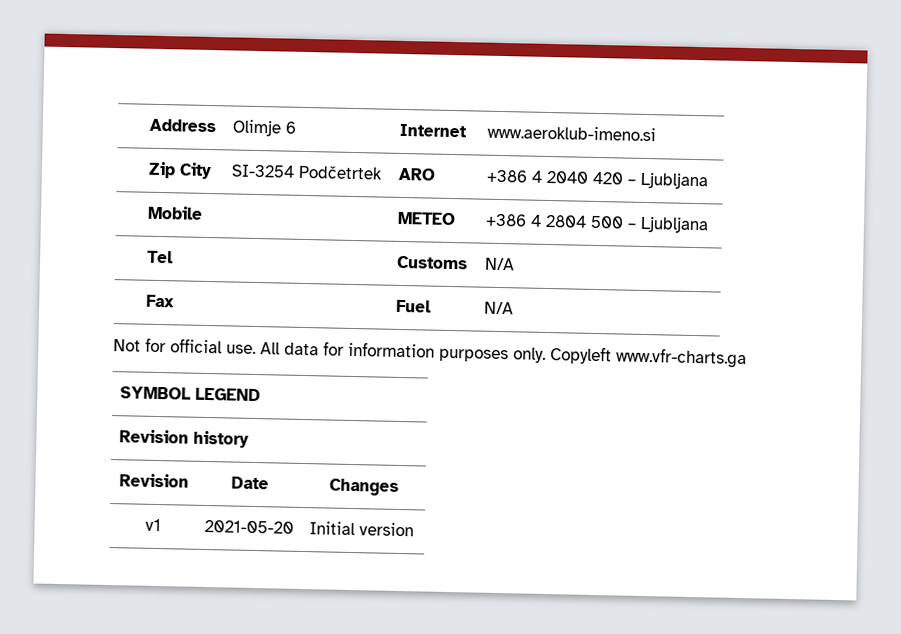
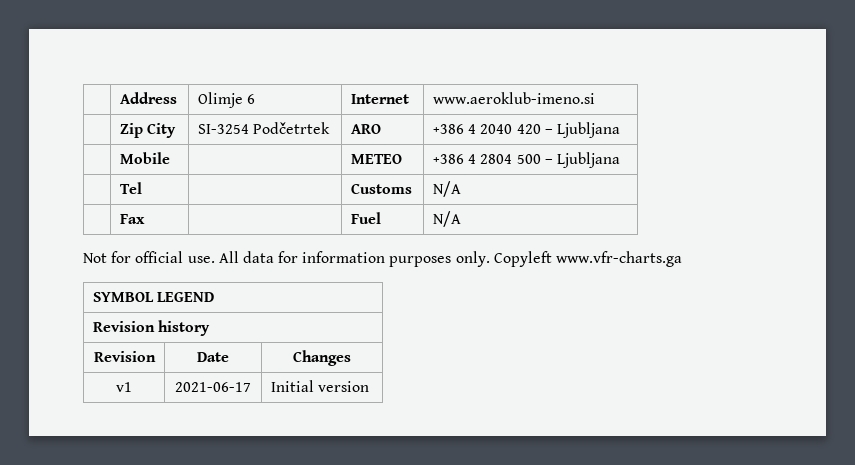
[204,519,294,534] 2021-05-20 -> [175,382,251,392] 2021-06-17

